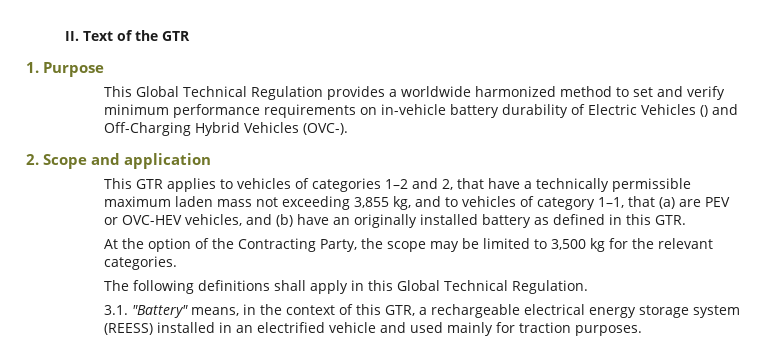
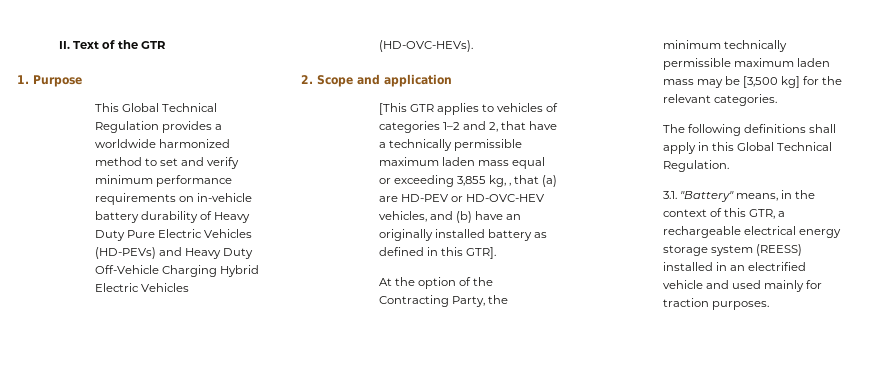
[588,104,739,117] [104,122,349,136] Electric Vehicles () and Off-Charging Hybrid Vehicles (OVC-). -> [214,212,251,223] [94,229,253,241] [94,247,254,259] [94,265,259,277] [94,283,189,292] [378,40,473,52] Heavy Duty Pure Electric Vehicles (HD-PEVs) and Heavy Duty Off-Vehicle Charging Hybrid Electric Vehicles (HD-OVC-HEVs).
[104,178,133,189] This -> [378,103,407,115] [This
[256,197,279,207] not -> [512,157,546,169] [378,178,391,184] equal or
[415,196,731,210] [104,215,183,225] and to vehicles of category 1–1, that (a) are PEV or OVC-HEV -> [509,175,558,187] [378,194,545,202] , that (a) are HD-PEV or HD-OVC-HEV
[655,215,687,225] GTR. -> [466,247,497,259] GTR].
[387,238,606,252] scope may be limited to 3,500 kg -> [662,40,787,52] [662,58,830,70] [662,76,801,88] minimum technically permissible maximum laden mass may be [3,500 kg]

